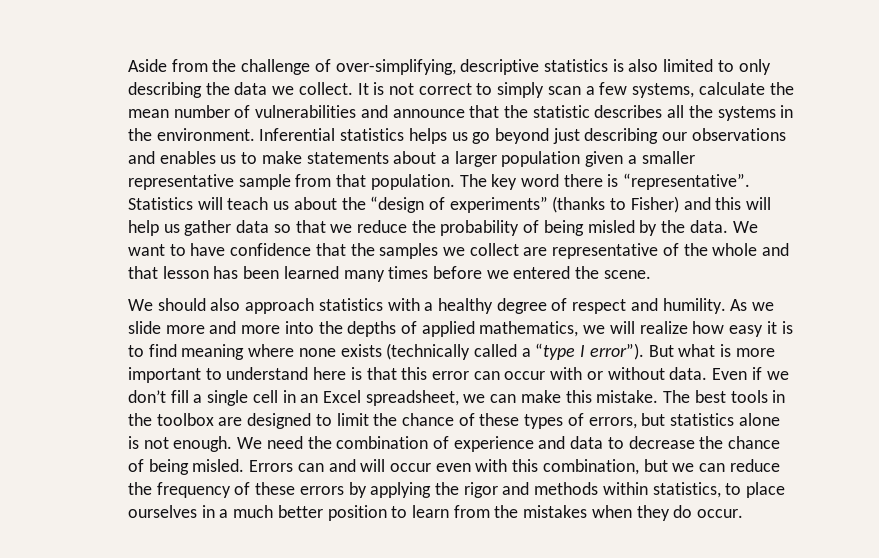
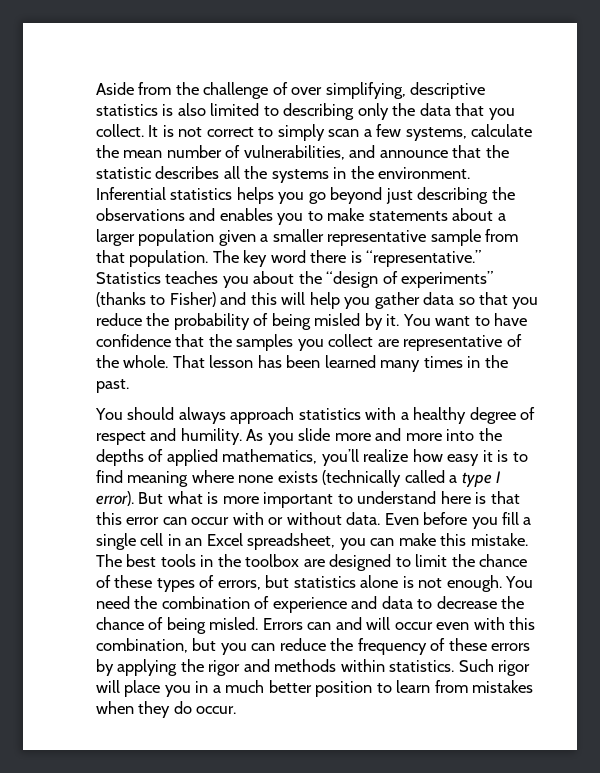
[335,59,456,75] over-simplifying, -> [291,82,406,99] over simplifying,
[738,59,771,75] [127,82,295,98] only describing the data we -> [283,103,515,120] describing only the data that you
[255,105,357,118] vulnerabilities -> [243,145,345,160] vulnerabilities,
[451,132,468,141] us -> [278,192,305,204] you
[662,132,688,141] our -> [491,187,515,200] the
[220,155,237,164] us -> [277,213,304,225] you
[623,173,751,190] [127,197,290,210] “representative”. Statistics will teach us -> [366,250,482,267] [95,271,249,288] “representative.” Statistics teaches you
[163,224,180,233] us -> [344,297,371,309] you
[330,224,353,233] we -> [512,297,539,309] you
[661,220,758,233] the data. We -> [386,314,431,326] it. You
[443,247,466,256] we -> [297,339,324,351] you
[712,243,790,256] [127,266,158,279] whole and that -> [123,355,205,368] whole. That
[433,266,651,279] [127,298,241,311] before we entered the scene. // We should also -> [467,355,508,368] [95,379,129,393] [94,407,226,424] in the past. // You should always
[752,302,775,311] we -> [267,433,294,445] you
[583,321,635,334] we will -> [321,449,359,466] you’ll
[535,343,644,360] “type I error”). -> [461,471,502,487] [95,491,134,506] type I error).
[751,367,789,380] [127,390,166,403] if we don’t -> [423,512,498,529] before you
[463,394,486,403] we -> [339,538,366,550] you
[237,437,263,449] We -> [504,576,533,588] You
[672,463,695,472] we -> [220,643,247,655] you
[652,482,786,498] [127,505,197,518] statistics, to place ourselves -> [389,659,531,676] [95,680,191,697] statistics. Such rigor will place you
[494,505,519,518] the -> (468, 686) none

